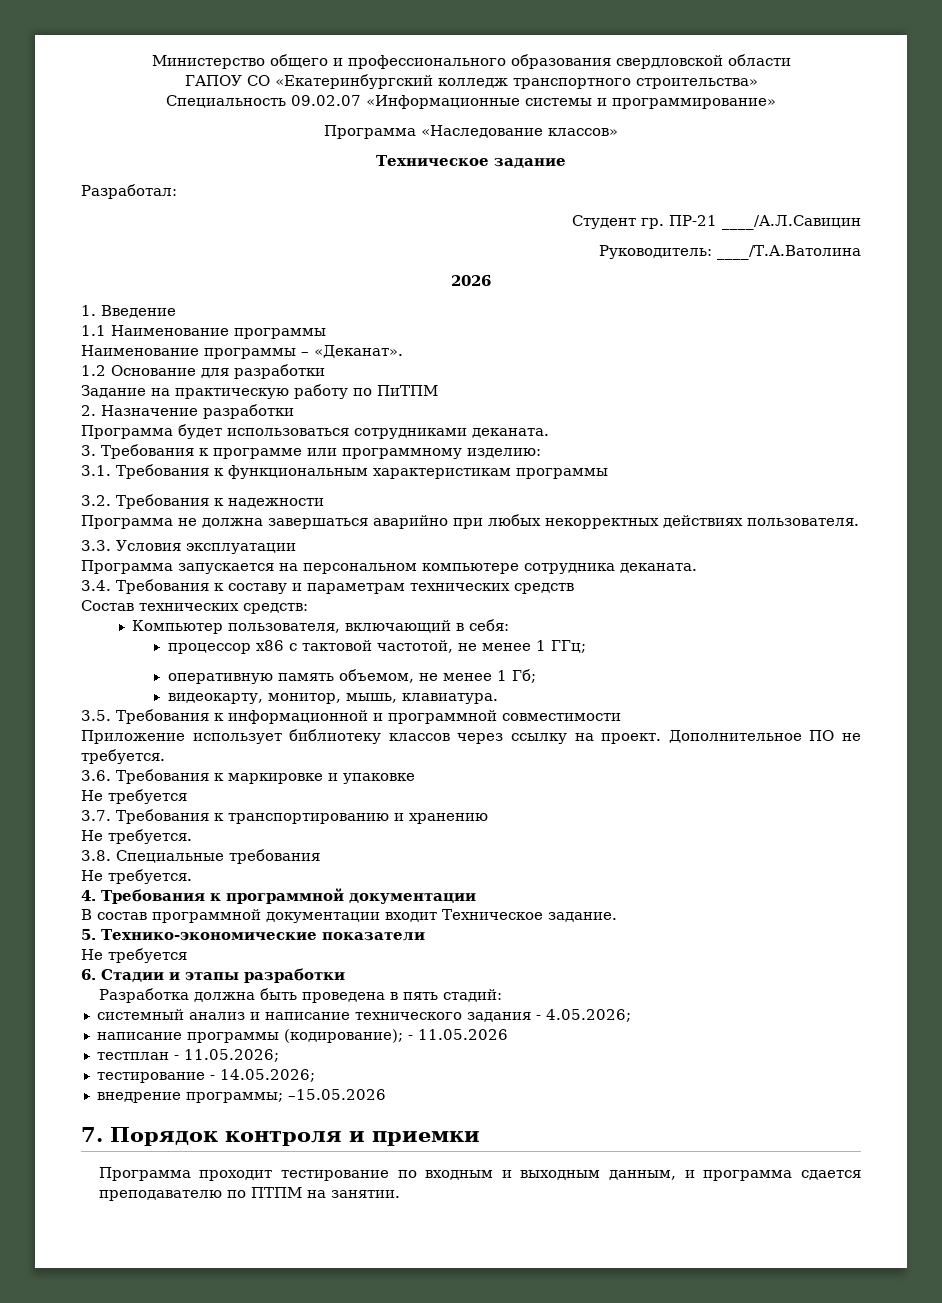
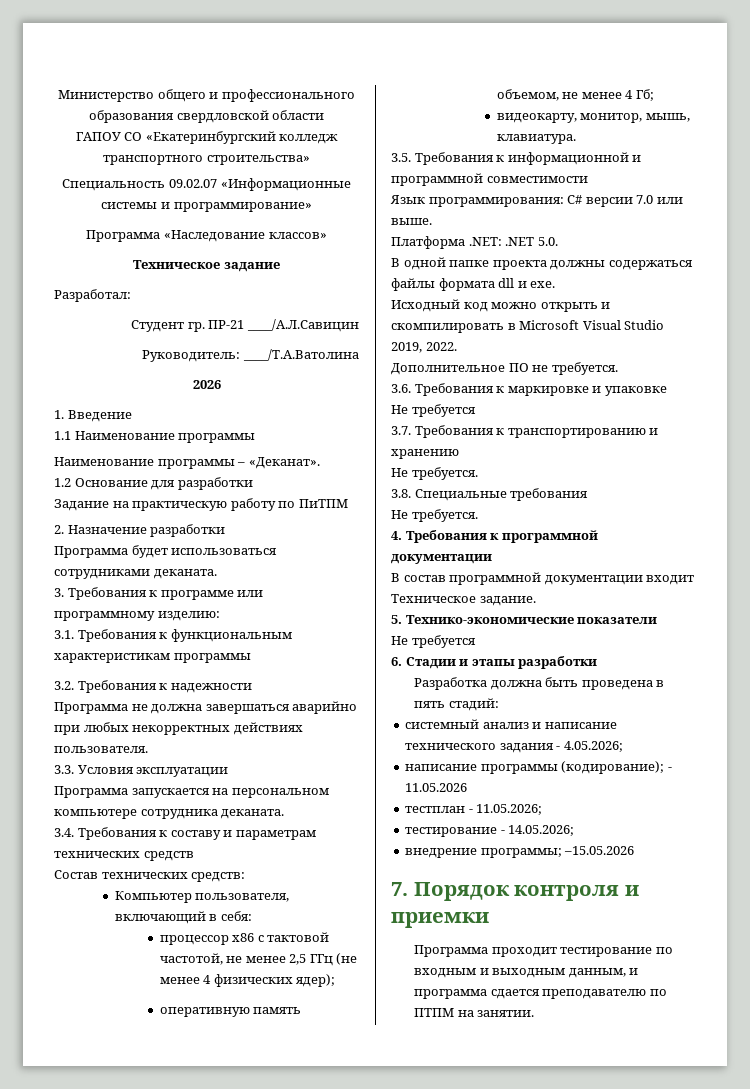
[535,640,586,653] 1 ГГц; -> [289,953,358,966] [159,974,336,987] 2,5 ГГц (не менее 4 физических ядер);
[496,670,507,681] 1 -> [625,90,634,99] 4
[81,729,662,744] Приложение использует библиотеку классов через ссылку на проект. -> [390,195,683,207] [391,218,432,225] [391,236,558,249] [391,257,693,270] [391,278,556,291] [391,299,611,312] [391,320,665,333] [391,342,457,353] Язык программирования: C# версии 7.0 или выше. // Платформа .NET: .NET 5.0. // В одной папке проекта должны содержаться файлы формата dll и exe. // Исходный код можно открыть и скомпилировать в Microsoft Visual Studio 2019, 2022. //

